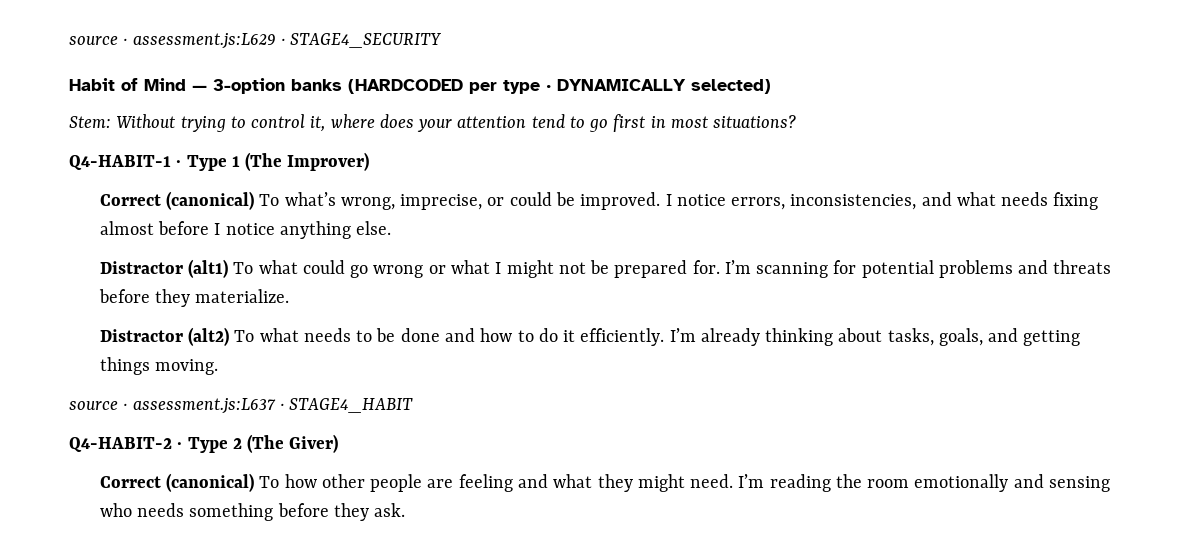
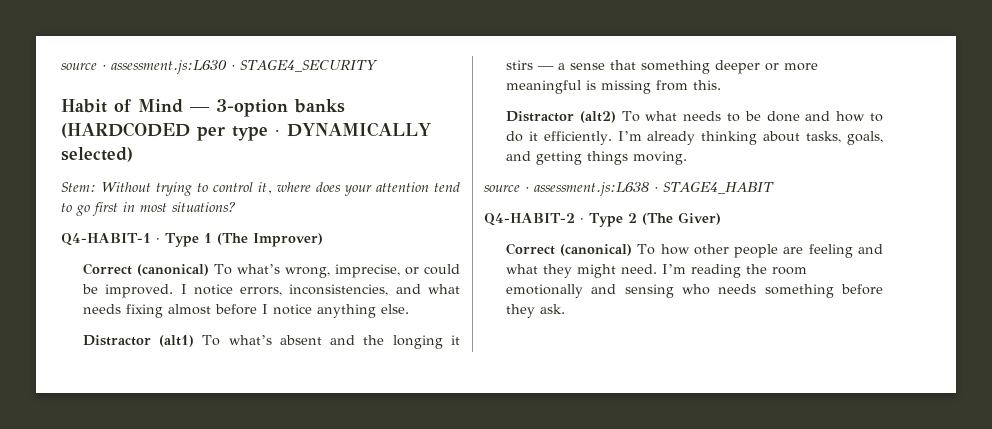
[69,33,276,49] source · assessment.js:L629 -> [61,60,227,74] source · assessment.js:L630
[258,260,1112,278] [98,289,290,307] what could go wrong or what I might not be prepared for. I’m scanning for potential problems and threats before they materialize. -> [228,335,460,349] [505,60,818,74] [505,80,721,94] what’s absent and the longing it stirs — a sense that something deeper or more meaningful is missing from this.
[132,398,276,414] assessment.js:L637 -> [534,182,649,196] assessment.js:L638

